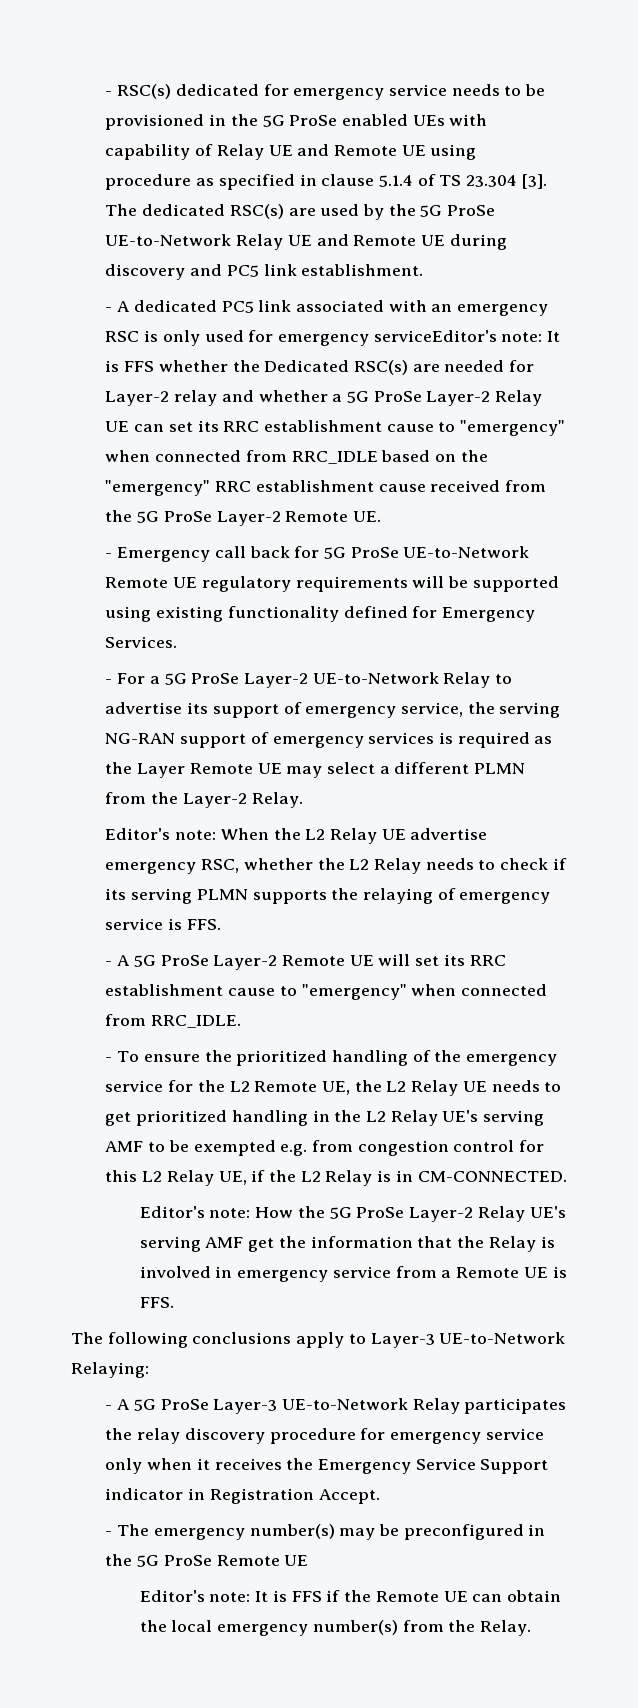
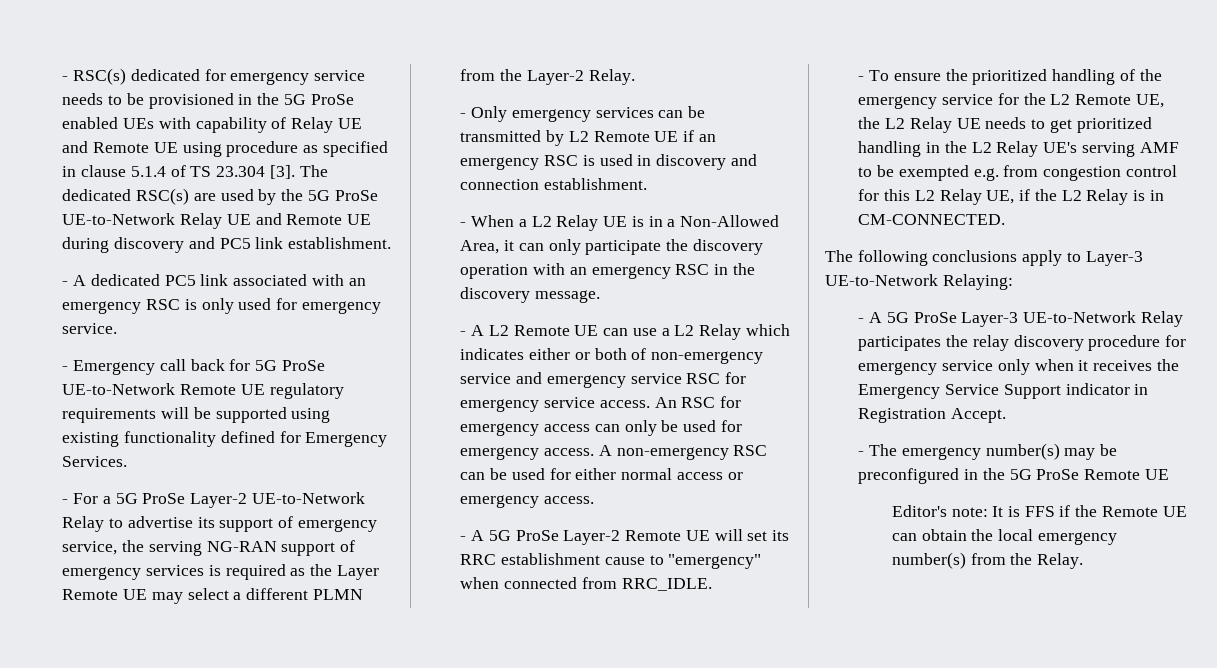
[373,330,561,342] [105,360,535,375] [105,390,543,406] [105,420,566,436] [105,450,488,464] [105,480,546,496] [105,510,381,526] serviceEditor's note: It is FFS whether the Dedicated RSC(s) are needed for Layer-2 relay and whether a 5G ProSe Layer-2 Relay UE can set its RRC establishment cause to "emergency" when connected from RRC_IDLE based on the "emergency" RRC establishment cause received from the 5G ProSe Layer-2 Remote UE. -> [62,323,118,334] service.
[105,828,488,844] [105,858,567,874] [105,888,551,904] [105,918,221,930] Editor's note: When the L2 Relay UE advertise emergency RSC, whether the L2 Relay needs to check if its serving PLMN supports the relaying of emergency service is FFS. -> [460,106,706,122] [460,130,716,146] [460,154,757,170] [460,178,648,190] [460,215,779,231] [460,239,763,255] [460,263,755,279] [460,287,601,303] [460,324,790,340] [460,348,764,364] [460,372,747,388] [460,396,742,412] [460,420,742,436] [460,445,768,460] [460,468,743,480] [460,495,595,508] - Only emergency services can be transmitted by L2 Remote UE if an emergency RSC is used in discovery and connection establishment. // - When a L2 Relay UE is in a Non-Allowed Area, it can only participate the discovery operation with an emergency RSC in the discovery message. // - A L2 Remote UE can use a L2 Relay which indicates either or both of non-emergency service and emergency service RSC for emergency service access. An RSC for emergency access can only be used for emergency access. A non-emergency RSC can be used for either normal access or emergency access.
[139,1206,566,1222] [139,1236,555,1252] [139,1266,567,1282] [139,1297,174,1308] // Editor's note: How the 5G ProSe Layer-2 Relay UE's serving AMF get the information that the Relay is involved in emergency service from a Remote UE is FFS. -> (1006, 219) none

